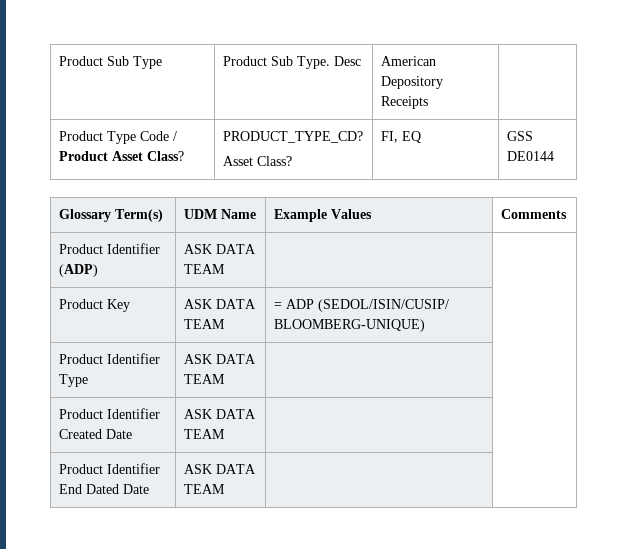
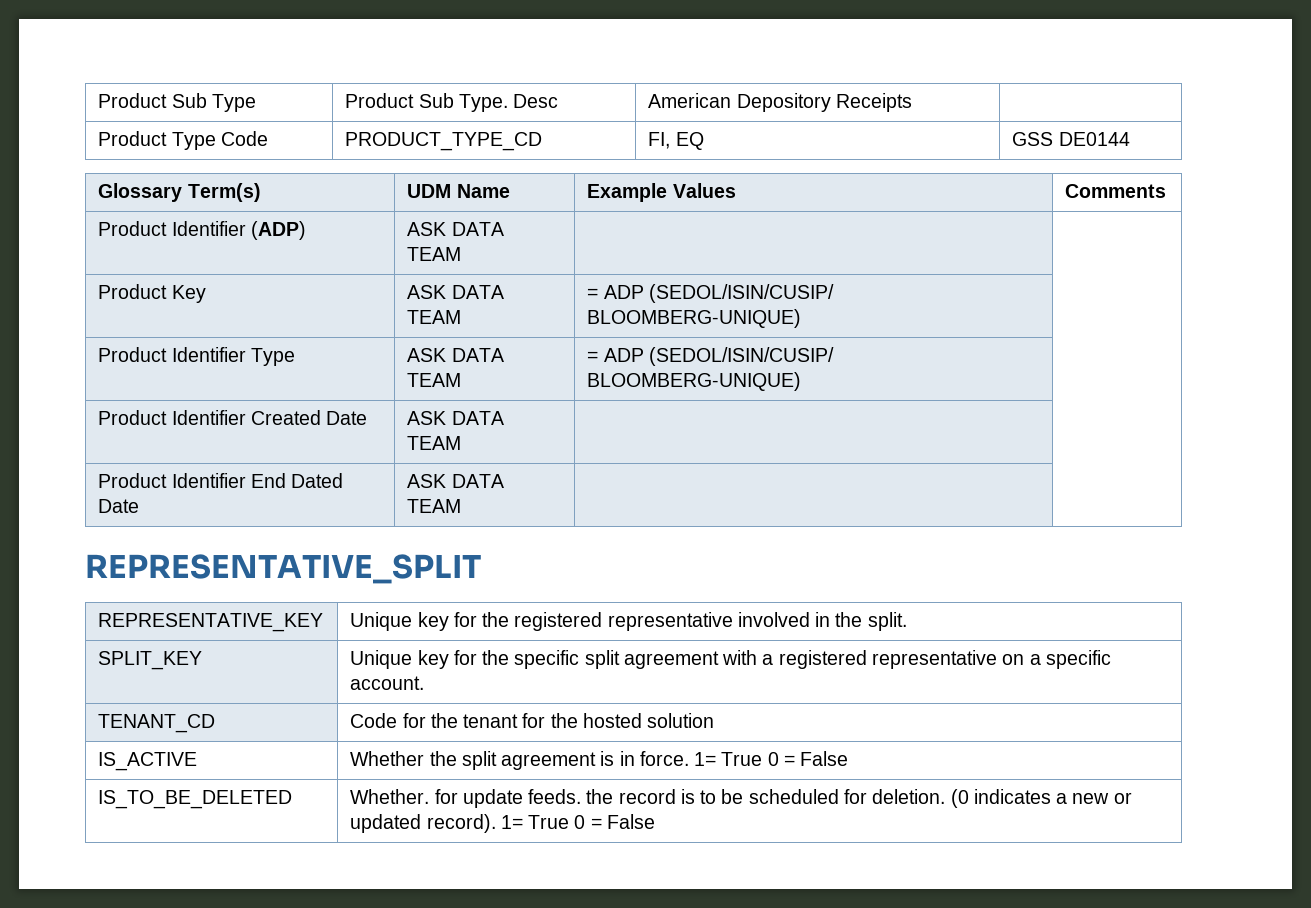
[172,131,177,141] [58,151,184,161] [222,131,363,143] [222,156,292,166] / Product Asset Class? | PRODUCT_TYPE_CD? // Asset Class? -> [345,132,543,151] | PRODUCT_TYPE_CD
(225, 379) none -> [587,347,834,366] [587,372,802,391] = ADP (SEDOL/ISIN/CUSIP/ BLOOMBERG-UNIQUE)
(225, 489) none -> [85,554,481,584] [98,613,324,632] [350,612,907,631] [98,651,203,670] [350,650,1111,669] [350,676,425,690] [98,714,216,733] [350,713,715,728] [98,752,198,771] [350,751,849,770] [98,790,293,809] [350,789,1132,808] [350,814,655,833] // REPRESENTATIVE_SPLIT // REPRESENTATIVE_KEY | Unique key for the registered representative involved in the split. // SPLIT_KEY | Unique key for the specific split agreement with a registered representative on a specific account. // TENANT_CD | Code for the tenant for the hosted solution // IS_ACTIVE | Whether the split agreement is in force. 1= True 0 = False // IS_TO_BE_DELETED | Whether. for update feeds. the record is to be scheduled for deletion. (0 indicates a new or updated record). 1= True 0 = False

